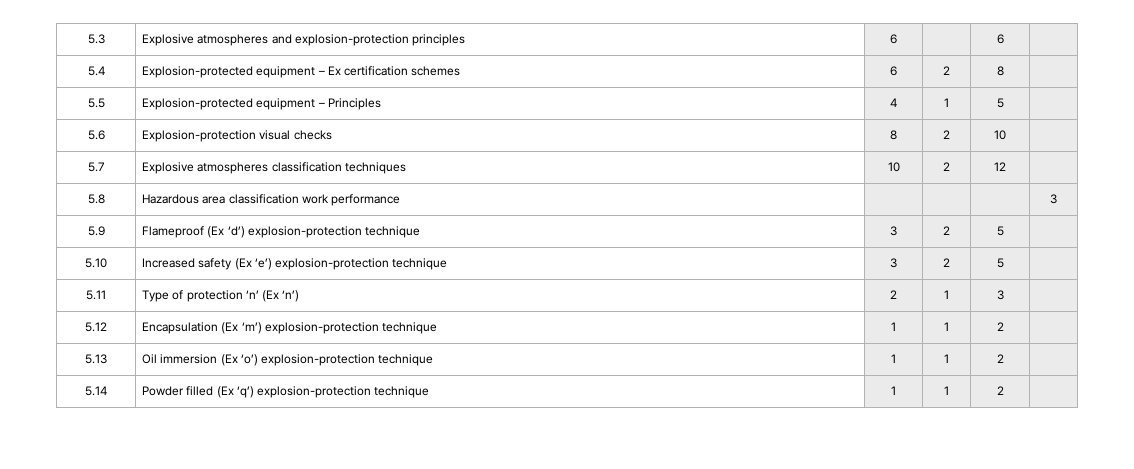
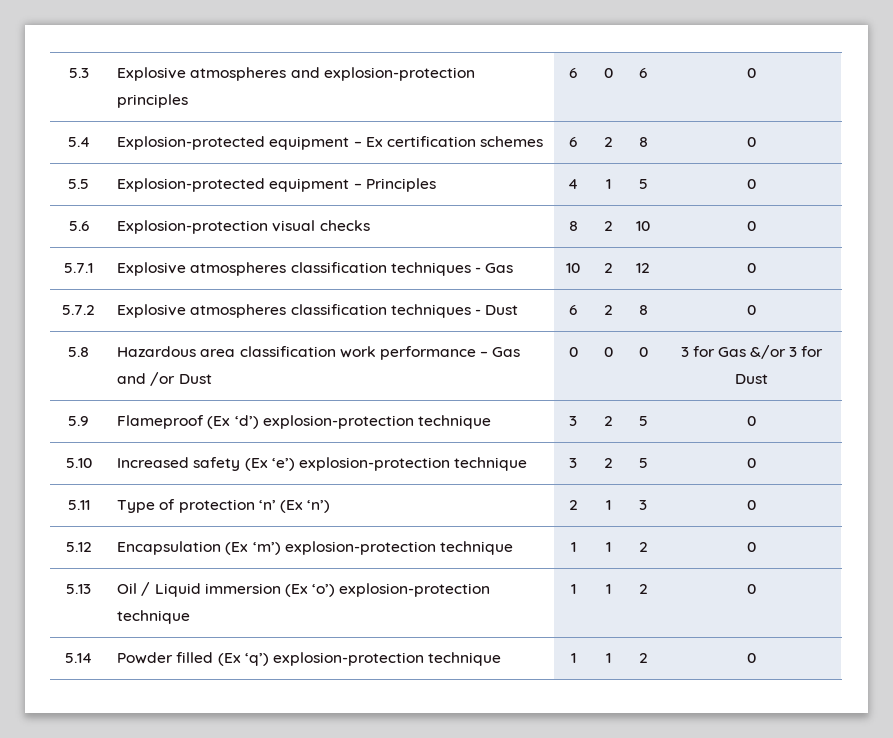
[996,34,1004,44] | 6 | -> [603,68,613,78] [639,68,647,78] [747,68,756,78] 0 | 6 | 0
(1004, 71) none -> [747,137,756,147] 0
(1004, 103) none -> [747,179,756,189] 0
[87,162,105,172] [142,162,406,174] // 5.7 | Explosive atmospheres classification techniques -> [747,221,756,231] [64,263,93,273] [117,262,514,276] 0 // 5.7.1 | Explosive atmospheres classification techniques - Gas
(1006, 166) none -> [747,263,756,273] [62,305,95,315] [117,304,519,318] [569,305,577,315] [603,305,613,315] [638,305,648,315] [747,305,756,315] 0 // 5.7.2 | Explosive atmospheres classification techniques - Dust | 6 | 2 | 8 | 0
[1050,194,1057,204] | | | | 3 -> [480,347,521,357] [117,372,212,386] [568,347,578,357] [603,347,613,357] [638,347,648,357] [680,345,824,359] [735,374,768,384] – Gas and /or Dust | 0 | 0 | 0 | 3 for Gas &/or 3 for Dust
(1004, 231) none -> [747,416,756,426] 0
(1004, 263) none -> [747,458,756,468] 0
(1004, 295) none -> [747,500,756,510] 0
(1004, 326) none -> [747,542,756,552] 0
(158, 359) none -> [141,582,201,597] / Liquid
(1004, 358) none -> [747,584,756,594] 0
(1004, 390) none -> [747,653,756,663] 0

